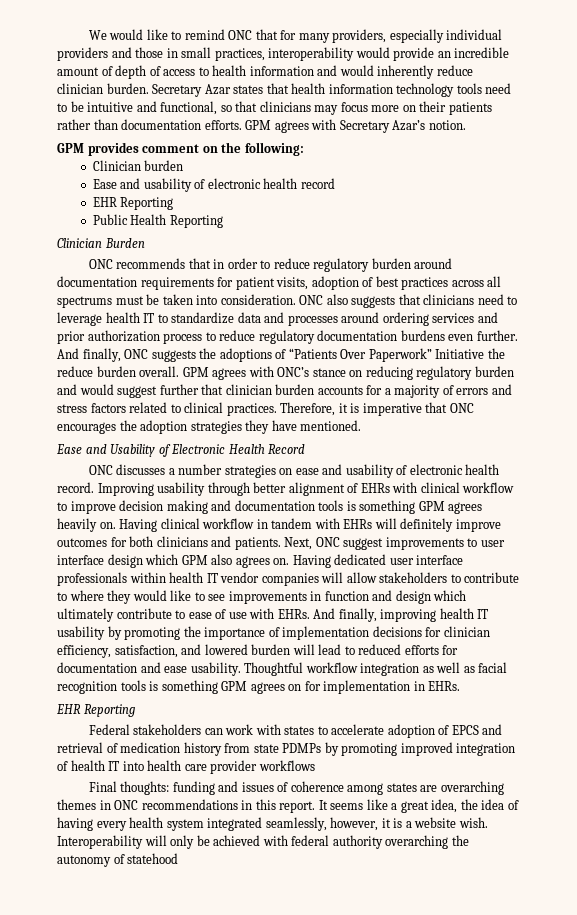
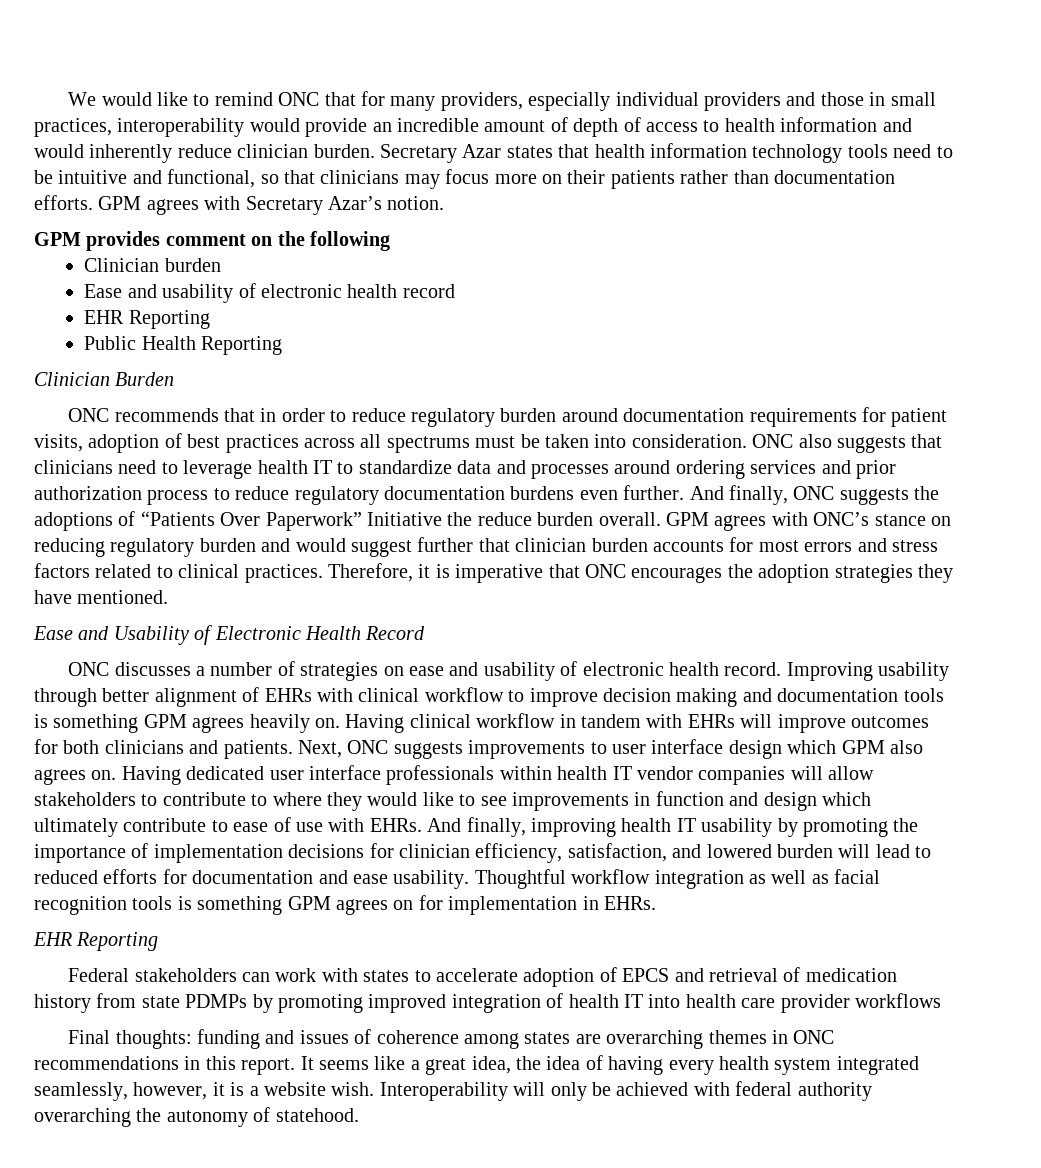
[244,142,304,156] following: -> [310,231,390,251] following
[384,385,454,398] a majority of -> [758,540,799,552] most
(223, 469) none -> [277,661,295,676] of
[400,518,454,532] definitely -> (773, 721) none
[343,538,384,550] suggest -> [393,742,463,759] suggests
[127,853,179,864] statehood -> [275,1108,359,1122] statehood.

